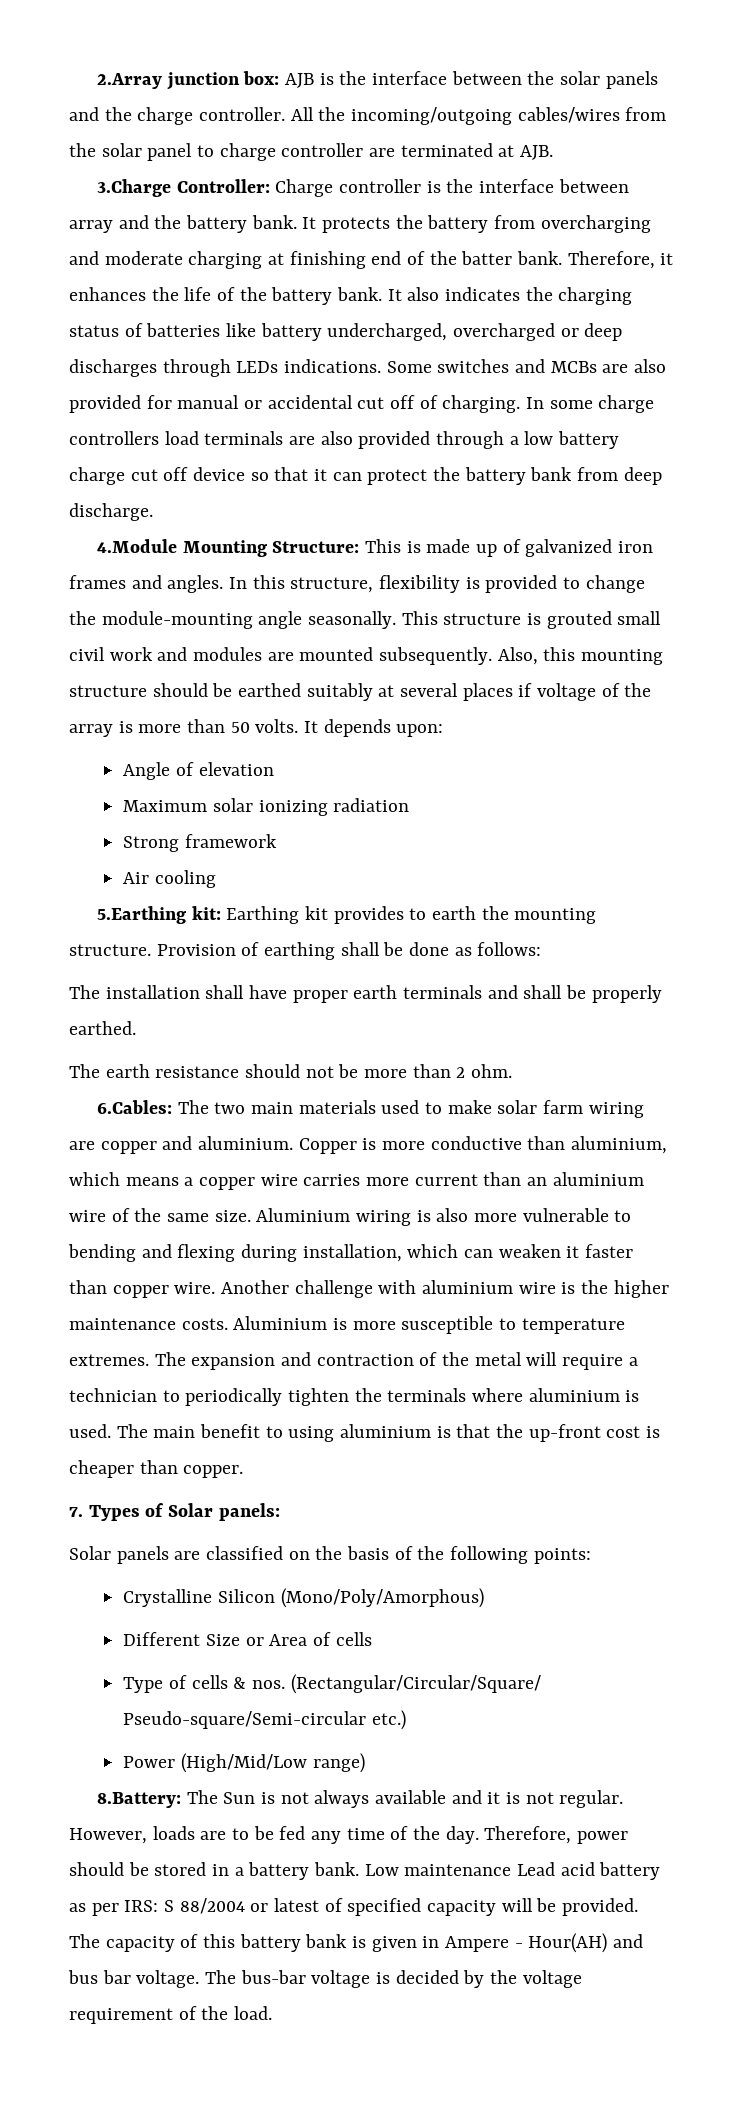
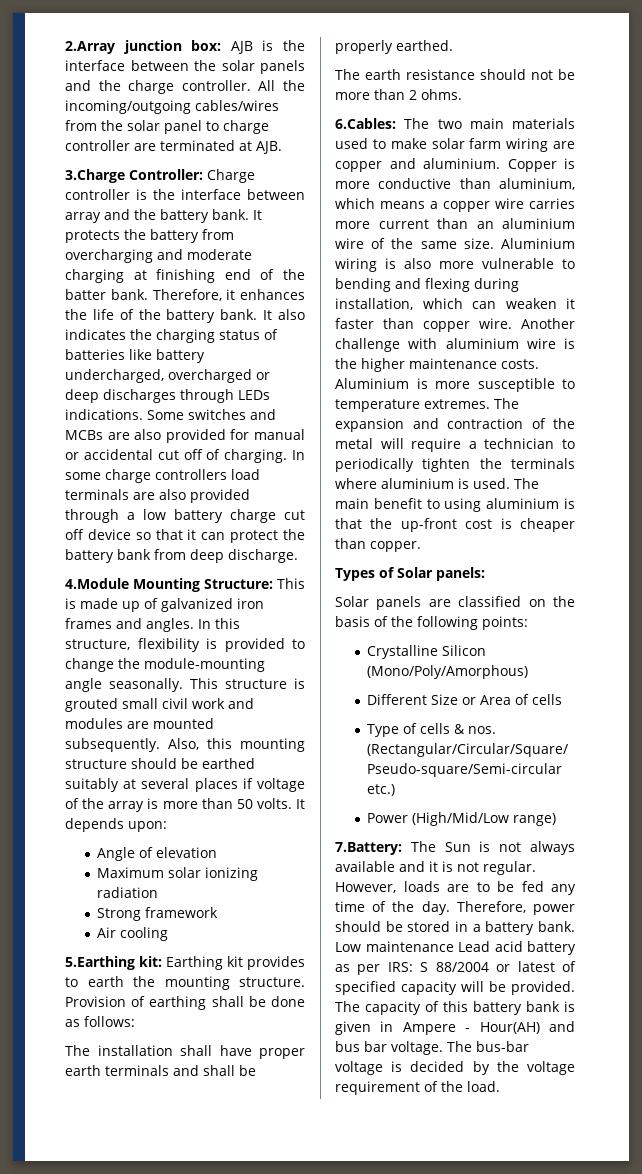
[471,1064,513,1078] ohm. -> [421,89,462,100] ohms.
[69,1507,83,1517] 7. -> (421, 546) none
[96,1792,181,1808] 8.Battery: -> [335,842,402,855] 7.Battery:

